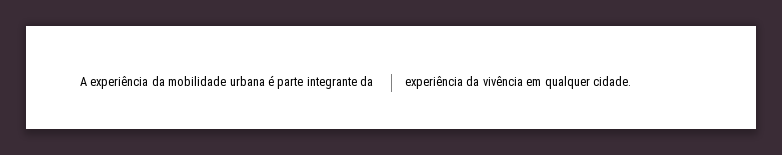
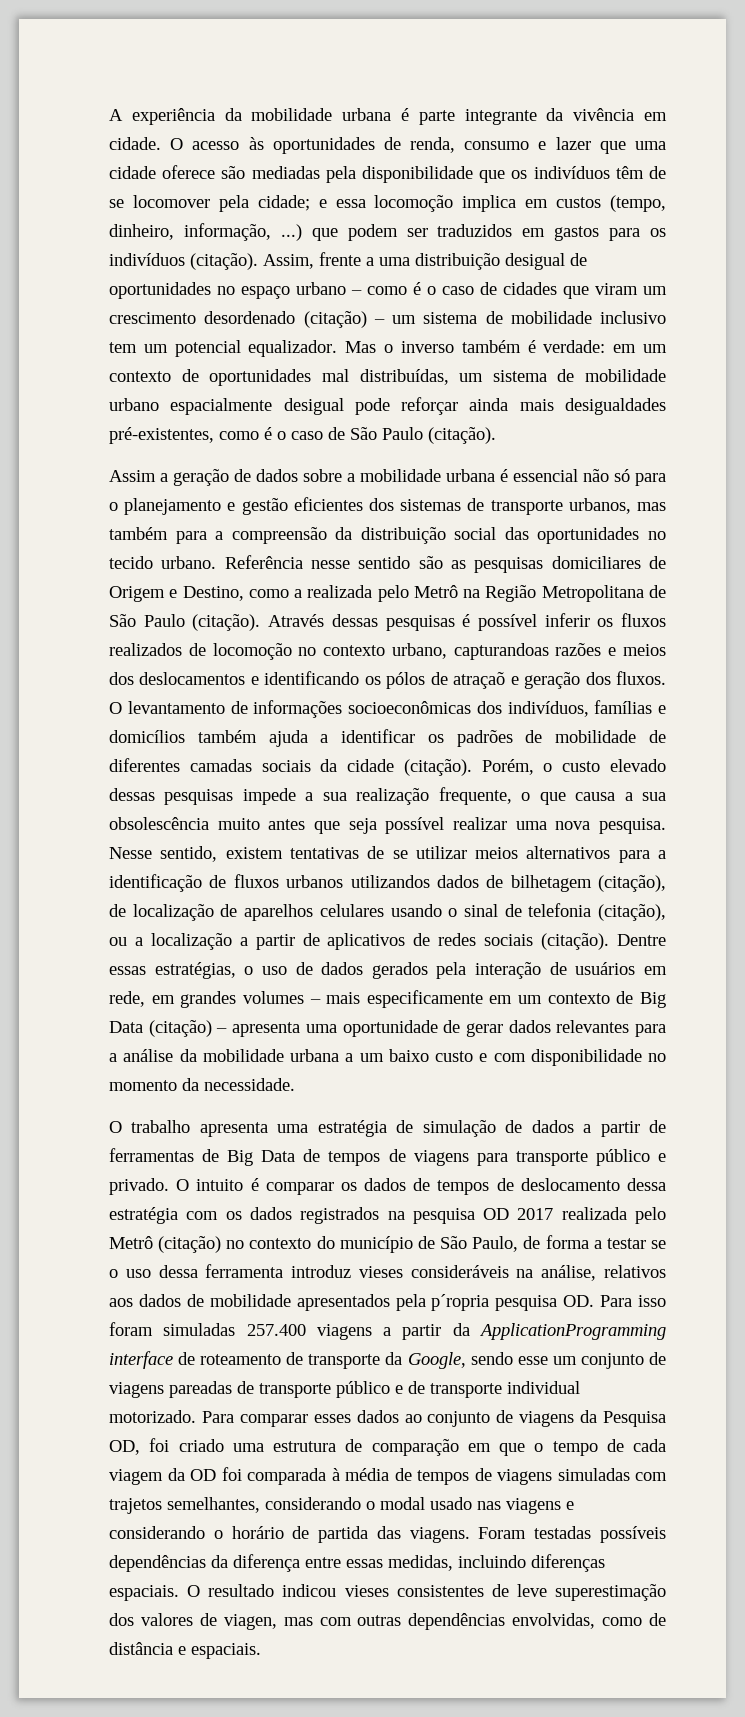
[405,76,631,89] experiência da vivência em qualquer cidade. -> [573,108,667,121] [109,137,666,154] [109,165,666,183] [109,195,666,212] [109,223,666,241] [109,252,587,270] [109,282,667,299] [109,311,666,328] [109,340,667,357] [109,369,666,386] [109,397,666,415] [109,427,496,444] [109,469,666,486] [109,497,666,515] [109,527,666,544] [109,555,666,573] [109,585,666,602] [109,613,666,631] [109,643,666,660] [109,671,666,689] [109,700,666,718] [109,729,666,747] [109,758,666,776] [109,787,666,805] [109,817,666,834] [109,846,666,863] [109,874,666,892] [109,903,666,921] [109,933,667,950] [109,962,667,979] [109,990,666,1008] [109,1020,666,1037] [109,1049,666,1066] [109,1078,295,1091] [109,1120,666,1137] [109,1148,666,1166] [109,1178,666,1195] [109,1207,666,1224] [109,1235,666,1253] [109,1264,666,1281] [109,1294,666,1311] [109,1322,666,1340] [109,1351,666,1369] [109,1381,580,1398] [109,1410,666,1427] [109,1438,666,1456] [109,1467,667,1485] [109,1497,574,1514] [109,1526,666,1543] [109,1554,605,1572] [109,1584,666,1601] [109,1613,666,1630] [109,1642,261,1659] vivência em cidade. O acesso às oportunidades de renda, consumo e lazer que uma cidade oferece são mediadas pela disponibilidade que os indivíduos têm de se locomover pela cidade; e essa locomoção implica em custos (tempo, dinheiro, informação, ...) que podem ser traduzidos em gastos para os indivíduos (citação). Assim, frente a uma distribuição desigual de oportunidades no espaço urbano – como é o caso de cidades que viram um crescimento desordenado (citação) – um sistema de mobilidade inclusivo tem um potencial equalizador. Mas o inverso também é verdade: em um contexto de oportunidades mal distribuídas, um sistema de mobilidade urbano espacialmente desigual pode reforçar ainda mais desigualdades pré-existentes, como é o caso de São Paulo (citação). // Assim a geração de dados sobre a mobilidade urbana é essencial não só para o planejamento e gestão eficientes dos sistemas de transporte urbanos, mas também para a compreensão da distribuição social das oportunidades no tecido urbano. Referência nesse sentido são as pesquisas domiciliares de Origem e Destino, como a realizada pelo Metrô na Região Metropolitana de São Paulo (citação). Através dessas pesquisas é possível inferir os fluxos realizados de locomoção no contexto urbano, capturandoas razões e meios dos deslocamentos e identificando os pólos de atraçaõ e geração dos fluxos. O levantamento de informações socioeconômicas dos indivíduos, famílias e domicílios também ajuda a identificar os padrões de mobilidade de diferentes camadas sociais da cidade (citação). Porém, o custo elevado dessas pesquisas impede a sua realização frequente, o que causa a sua obsolescência muito antes que seja possível realizar uma nova pesquisa. Nesse sentido, existem tentativas de se utilizar meios alternativos para a identificação de fluxos urbanos utilizandos dados de bilhetagem (citação), de localização de aparelhos celulares usando o sinal de telefonia (citação), ou a localização a partir de aplicativos de redes sociais (citação). Dentre essas estratégias, o uso de dados gerados pela interação de usuários em rede, em grandes volumes – mais especificamente em um contexto de Big Data (citação) – apresenta uma oportunidade de gerar dados relevantes para a análise da mobilidade urbana a um baixo custo e com disponibilidade no momento da necessidade. // O trabalho apresenta uma estratégia de simulação de dados a partir de ferramentas de Big Data de tempos de viagens para transporte público e privado. O intuito é comparar os dados de tempos de deslocamento dessa estratégia com os dados registrados na pesquisa OD 2017 realizada pelo Metrô (citação) no contexto do município de São Paulo, de forma a testar se o uso dessa ferramenta introduz vieses consideráveis na análise, relativos aos dados de mobilidade apresentados pela p´ropria pesquisa OD. Para isso foram simuladas 257.400 viagens a partir da ApplicationProgramming interface de roteamento de transporte da Google, sendo esse um conjunto de viagens pareadas de transporte público e de transporte individual motorizado. Para comparar esses dados ao conjunto de viagens da Pesquisa OD, foi criado uma estrutura de comparação em que o tempo de cada viagem da OD foi comparada à média de tempos de viagens simuladas com trajetos semelhantes, considerando o modal usado nas viagens e considerando o horário de partida das viagens. Foram testadas possíveis dependências da diferença entre essas medidas, incluindo diferenças espaciais. O resultado indicou vieses consistentes de leve superestimação dos valores de viagen, mas com outras dependências envolvidas, como de distância e espaciais.

